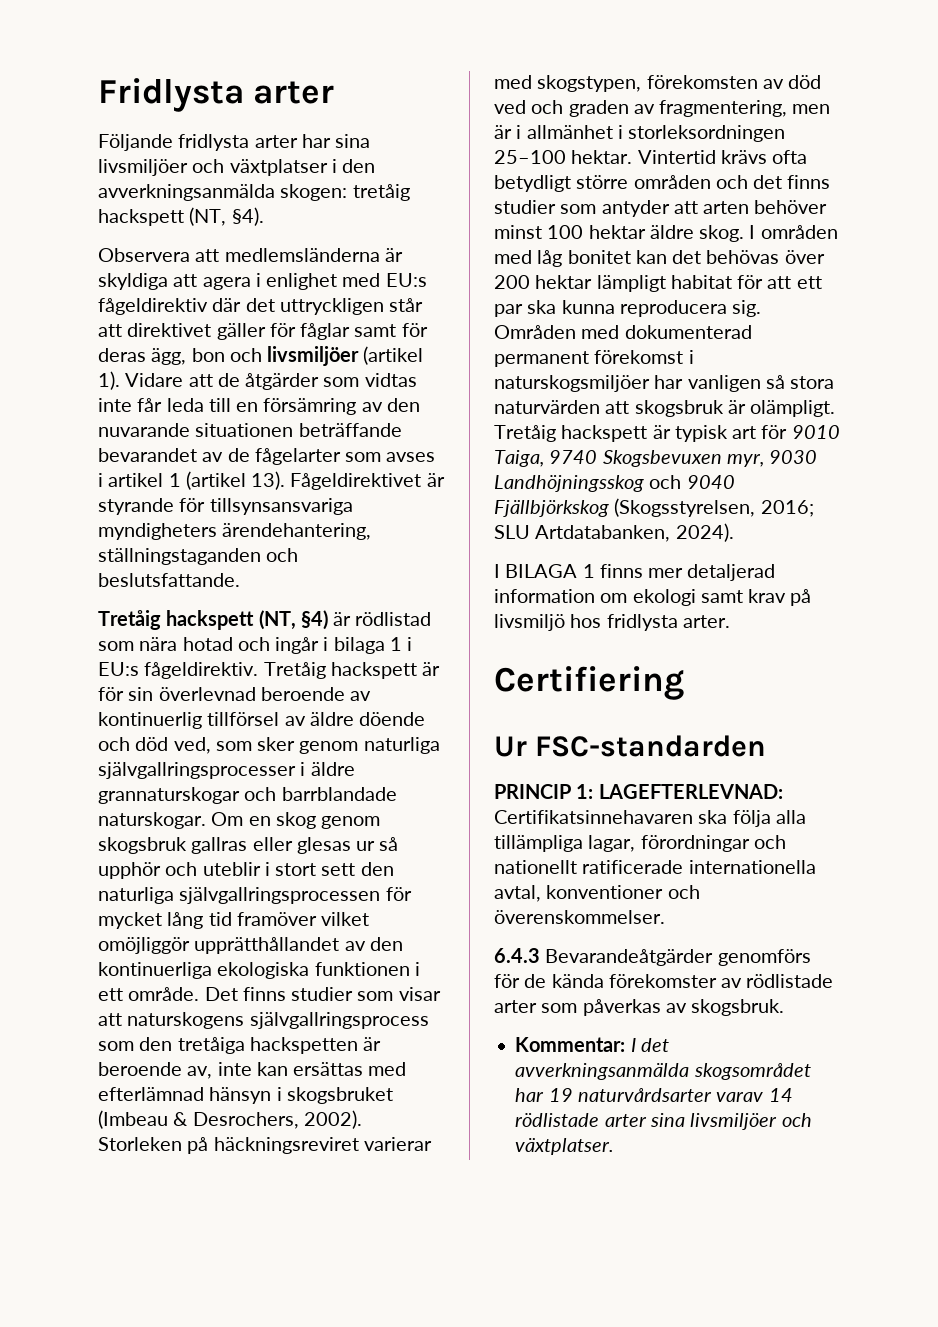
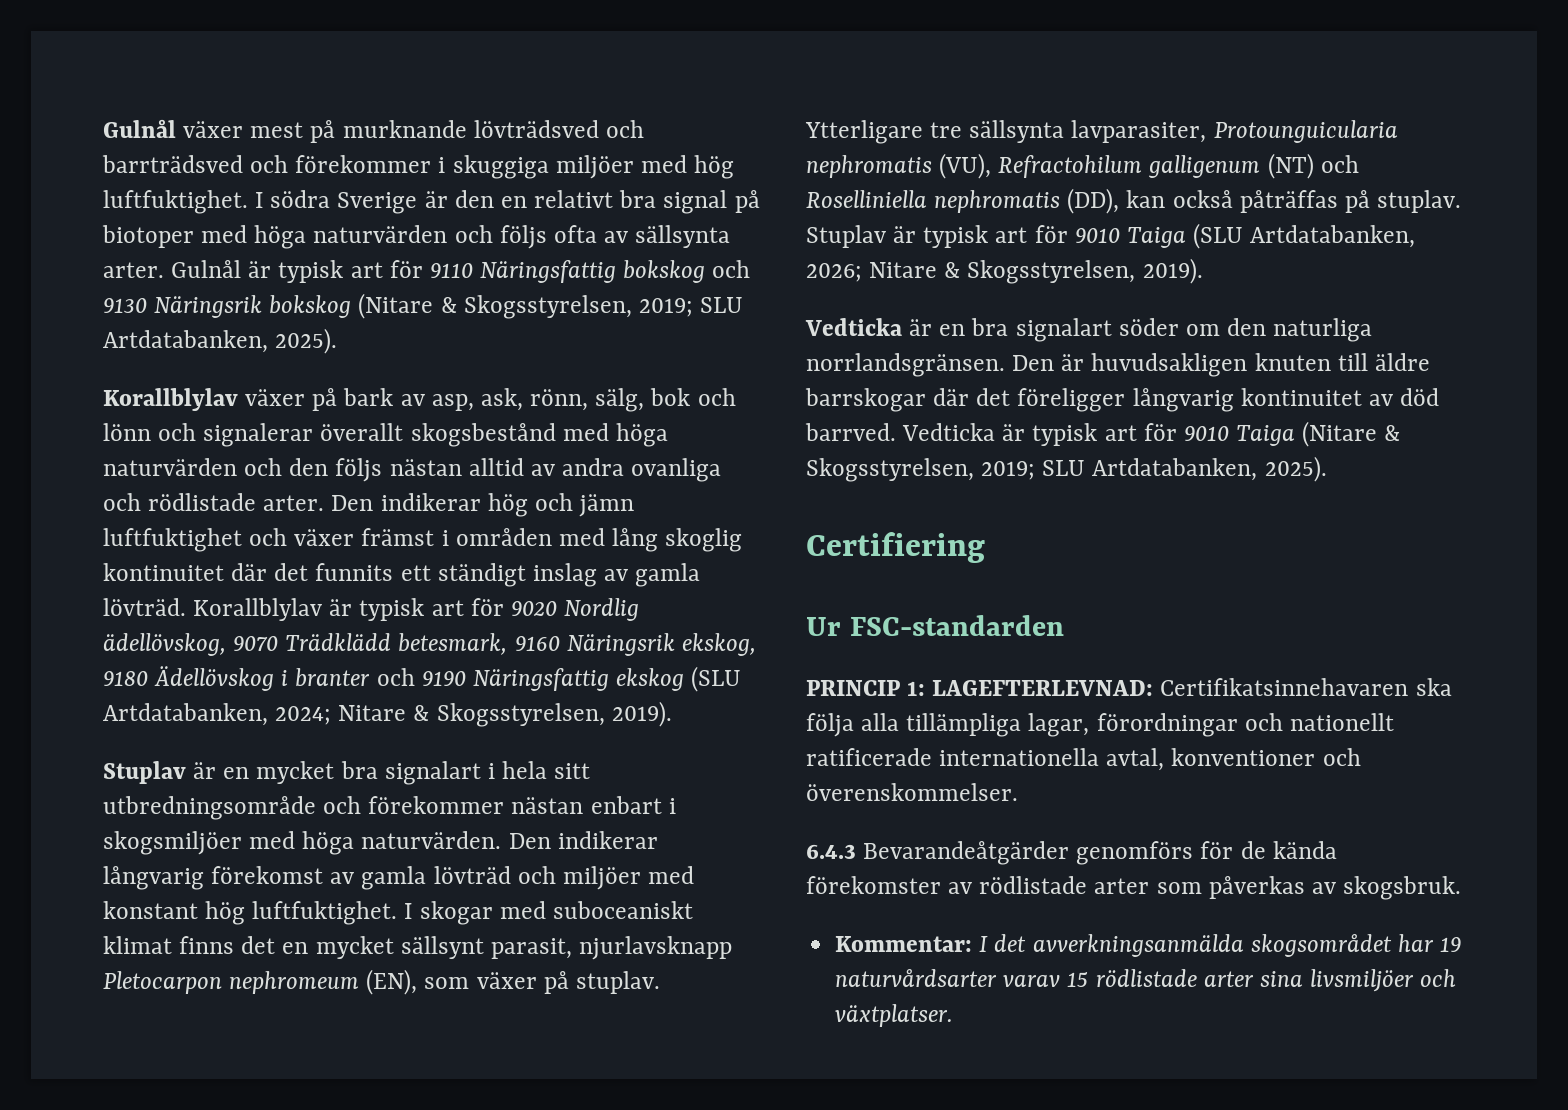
[98,78,335,112] [98,134,371,151] [98,159,376,176] [98,184,410,201] [98,207,264,226] [98,248,403,262] [98,273,427,290] [98,298,424,315] [98,323,428,340] [98,346,424,366] [98,371,417,390] [98,398,420,415] [98,423,402,437] [98,448,436,465] [98,471,445,490] [98,498,353,515] [98,523,372,540] [98,548,299,565] [98,573,240,587] [98,610,432,630] [98,637,413,654] [98,662,441,679] [98,687,372,701] [98,712,426,729] [98,737,440,754] [98,762,355,779] [98,787,397,804] [98,812,381,829] [98,837,399,854] [98,862,394,879] [98,887,412,904] [98,912,370,929] [98,937,403,954] [98,962,420,979] [98,987,441,1001] [98,1012,429,1029] [98,1037,382,1054] [98,1062,407,1079] [98,1087,393,1104] [98,1110,362,1129] [98,1137,432,1154] [494,75,822,92] [494,100,831,117] [494,125,786,142] [494,150,808,164] [494,175,831,192] [494,200,828,217] [494,225,838,242] [494,250,825,267] [494,275,822,292] [494,300,762,317] [494,325,752,339] [494,350,694,367] [494,375,835,392] [494,400,836,417] [494,425,840,442] [494,450,818,467] [494,475,735,492] [494,498,814,517] [494,523,734,542] [494,564,776,581] [494,589,812,606] [494,614,730,631] Fridlysta arter // Följande fridlysta arter har sina livsmiljöer och växtplatser i den avverkningsanmälda skogen: tretåig hackspett (NT, §4). // Observera att medlemsländerna är skyldiga att agera i enlighet med EU:s fågeldirektiv där det uttryckligen står att direktivet gäller för fåglar samt för deras ägg, bon och livsmiljöer (artikel 1). Vidare att de åtgärder som vidtas inte får leda till en försämring av den nuvarande situationen beträffande bevarandet av de fågelarter som avses i artikel 1 (artikel 13). Fågeldirektivet är styrande för tillsynsansvariga myndigheters ärendehantering, ställningstaganden och beslutsfattande. // Tretåig hackspett (NT, §4) är rödlistad som nära hotad och ingår i bilaga 1 i EU:s fågeldirektiv. Tretåig hackspett är för sin överlevnad beroende av kontinuerlig tillförsel av äldre döende och död ved, som sker genom naturliga självgallringsprocesser i äldre grannaturskogar och barrblandade naturskogar. Om en skog genom skogsbruk gallras eller glesas ur så upphör och uteblir i stort sett den naturliga självgallringsprocessen för mycket lång tid framöver vilket omöjliggör upprätthållandet av den kontinuerliga ekologiska funktionen i ett område. Det finns studier som visar att naturskogens självgallringsprocess som den tretåiga hackspetten är beroende av, inte kan ersättas med efterlämnad hänsyn i skogsbruket (Imbeau & Desrochers, 2002). Storleken på häckningsreviret varierar med skogstypen, förekomsten av död ved och graden av fragmentering, men är i allmänhet i storleksordningen 25–100 hektar. Vintertid krävs ofta betydligt större områden och det finns studier som antyder att arten behöver minst 100 hektar äldre skog. I områden med låg bonitet kan det behövas över 200 hektar lämpligt habitat för att ett par ska kunna reproducera sig. Områden med dokumenterad permanent förekomst i naturskogsmiljöer har vanligen så stora naturvärden att skogsbruk är olämpligt. Tretåig hackspett är typisk art för 9010 Taiga, 9740 Skogsbevuxen myr, 9030 Landhöjningsskog och 9040 Fjällbjörkskog (Skogsstyrelsen, 2016; SLU Artdatabanken, 2024). // I BILAGA 1 finns mer detaljerad information om ekologi samt krav på livsmiljö hos fridlysta arter. -> [103,119,644,143] [102,155,735,179] [103,190,760,214] [102,225,731,249] [103,260,751,283] [103,293,744,319] [103,328,338,354] [103,388,736,412] [103,423,668,447] [103,458,722,482] [103,493,635,517] [103,528,743,552] [103,563,701,587] [103,598,640,621] [103,633,756,656] [103,666,742,692] [103,701,672,727] [103,761,591,785] [103,796,676,820] [103,831,658,855] [103,866,695,890] [103,901,693,925] [103,936,733,960] [103,969,660,995] [805,120,1398,144] [806,153,1359,179] [806,188,1462,214] [806,223,1416,249] [806,258,1203,284] [805,318,1373,342] [806,353,1430,377] [805,388,1440,412] [805,421,1401,447] [806,456,1327,482] Gulnål växer mest på murknande lövträdsved och barrträdsved och förekommer i skuggiga miljöer med hög luftfuktighet. I södra Sverige är den en relativt bra signal på biotoper med höga naturvärden och följs ofta av sällsynta arter. Gulnål är typisk art för 9110 Näringsfattig bokskog och 9130 Näringsrik bokskog (Nitare & Skogsstyrelsen, 2019; SLU Artdatabanken, 2025). // Korallblylav växer på bark av asp, ask, rönn, sälg, bok och lönn och signalerar överallt skogsbestånd med höga naturvärden och den följs nästan alltid av andra ovanliga och rödlistade arter. Den indikerar hög och jämn luftfuktighet och växer främst i områden med lång skoglig kontinuitet där det funnits ett ständigt inslag av gamla lövträd. Korallblylav är typisk art för 9020 Nordlig ädellövskog, 9070 Trädklädd betesmark, 9160 Näringsrik ekskog, 9180 Ädellövskog i branter och 9190 Näringsfattig ekskog (SLU Artdatabanken, 2024; Nitare & Skogsstyrelsen, 2019). // Stuplav är en mycket bra signalart i hela sitt utbredningsområde och förekommer nästan enbart i skogsmiljöer med höga naturvärden. Den indikerar långvarig förekomst av gamla lövträd och miljöer med konstant hög luftfuktighet. I skogar med suboceaniskt klimat finns det en mycket sällsynt parasit, njurlavsknapp Pletocarpon nephromeum (EN), som växer på stuplav. Ytterligare tre sällsynta lavparasiter, Protounguicularia nephromatis (VU), Refractohilum galligenum (NT) och Roselliniella nephromatis (DD), kan också påträffas på stuplav. Stuplav är typisk art för 9010 Taiga (SLU Artdatabanken, 2026; Nitare & Skogsstyrelsen, 2019). // Vedticka är en bra signalart söder om den naturliga norrlandsgränsen. Den är huvudsakligen knuten till äldre barrskogar där det föreligger långvarig kontinuitet av död barrved. Vedticka är typisk art för 9010 Taiga (Nitare & Skogsstyrelsen, 2019; SLU Artdatabanken, 2025).
[768,1088,793,1102] 14 -> [1067,972,1089,987] 15

